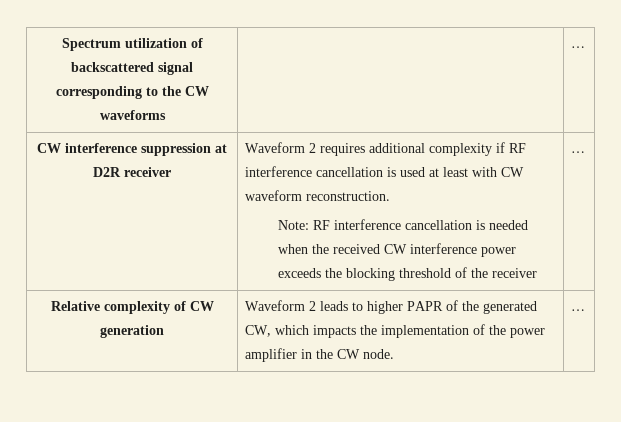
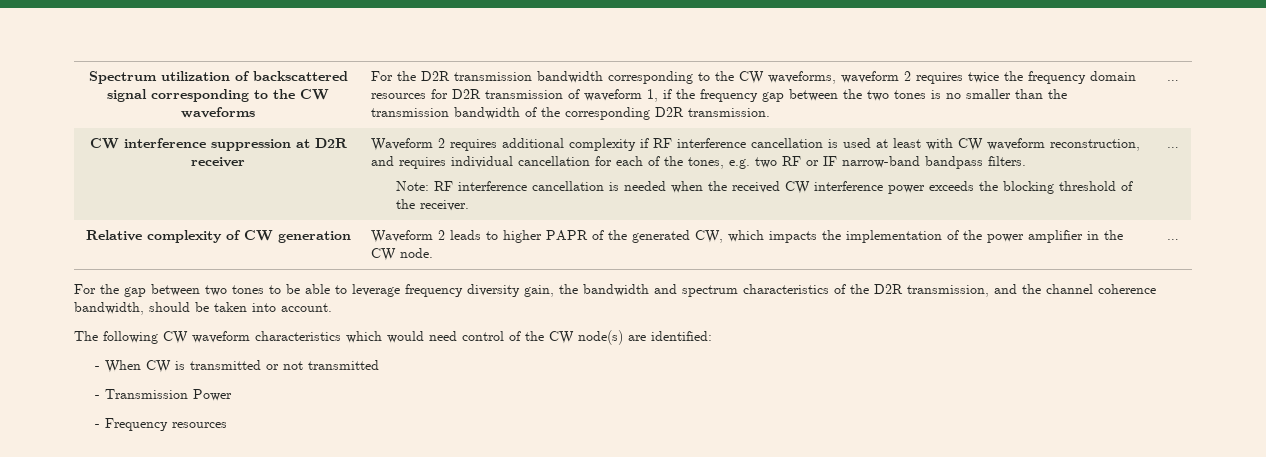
(166, 115) none -> [371,71,1137,84] [371,89,1068,102] [371,107,771,120] For the D2R transmission bandwidth corresponding to the CW waveforms, waveform 2 requires twice the frequency domain resources for D2R transmission of waveform 1, if the frequency gap between the two tones is no smaller than the transmission bandwidth of the corresponding D2R transmission.
[305,191,390,201] reconstruction. -> [1050,139,1141,151] [371,156,1027,169] reconstruction, and requires individual cancellation for each of the tones, e.g. two RF or IF narrow-band bandpass filters.
[492,268,538,278] receiver -> [419,200,469,211] receiver.
(585, 310) none -> [74,284,1156,297] [74,302,332,315] [74,330,712,345] [94,360,379,373] [94,389,232,401] [94,418,227,431] // For the gap between two tones to be able to leverage frequency diversity gain, the bandwidth and spectrum characteristics of the D2R transmission, and the channel coherence bandwidth, should be taken into account. // The following CW waveform characteristics which would need control of the CW node(s) are identified: // - When CW is transmitted or not transmitted // - Transmission Power // - Frequency resources

